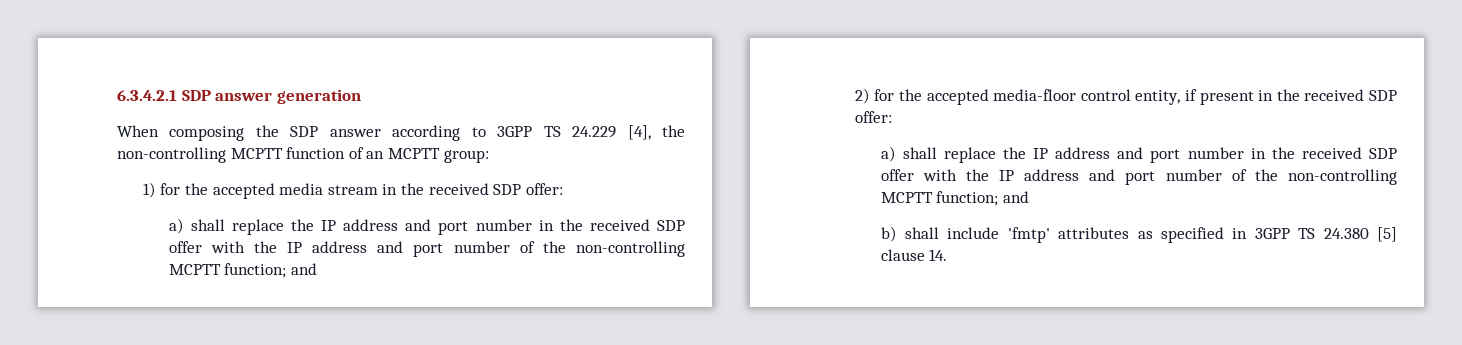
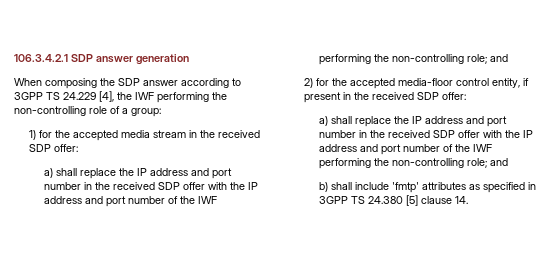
[117,90,177,101] 6.3.4.2.1 -> [14,54,68,62] 106.3.4.2.1
[117,147,440,163] non-controlling MCPTT function of an MCPTT -> [135,92,227,103] [14,106,128,116] IWF performing the non-controlling role of a
[575,241,685,257] [168,263,287,278] non-controlling MCPTT function; -> [198,196,218,204] [319,54,488,65] IWF performing the non-controlling role;
[1288,169,1397,185] [880,191,999,206] non-controlling MCPTT function; -> [473,144,493,152] [319,158,488,169] IWF performing the non-controlling role;

